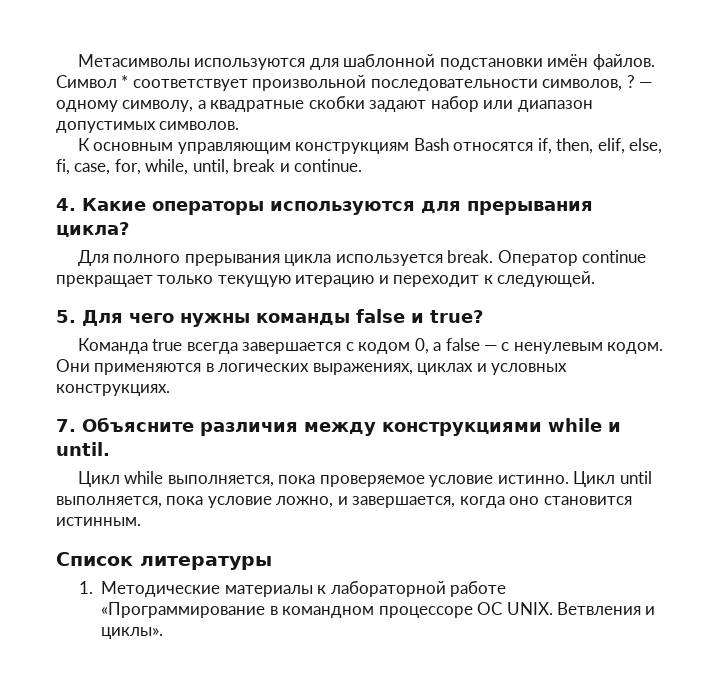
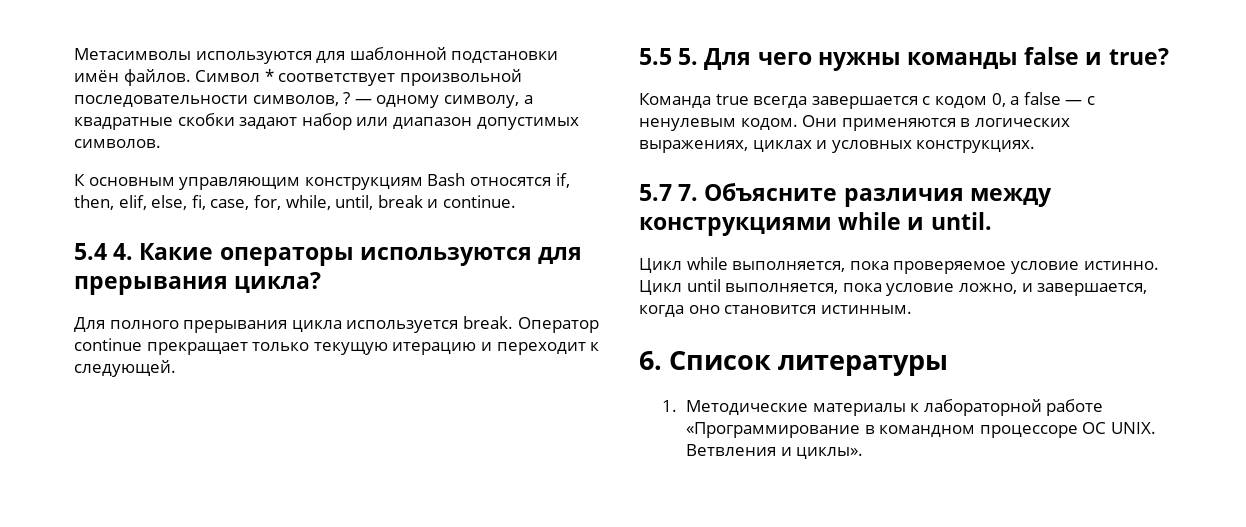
(363, 165) none -> [74,243,107,260] 5.4
(596, 279) none -> [639,48,672,65] 5.5
(170, 390) none -> [639,184,672,201] 5.7
(141, 521) none -> [639,351,662,370] 6.

